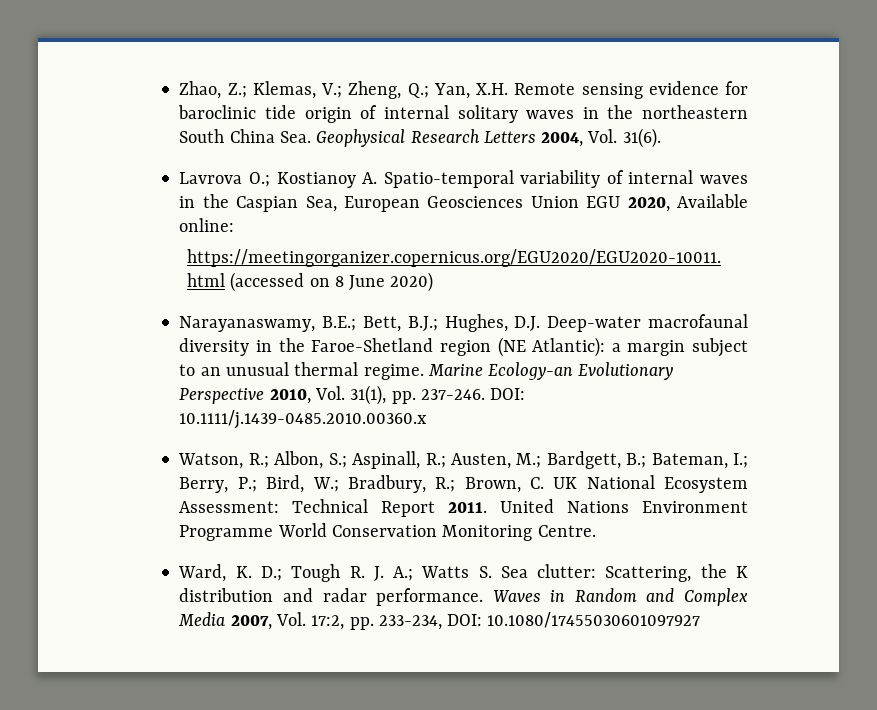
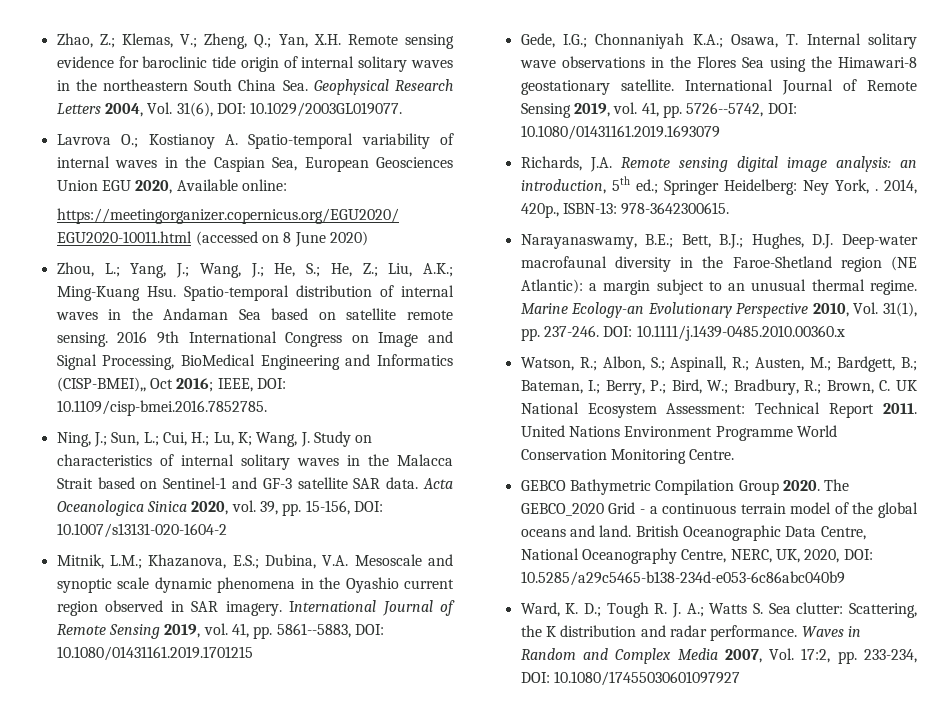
[622,128,661,148] 31(6). -> [176,102,403,117] 31(6), DOI: 10.1029/2003GL019077.
(434, 282) none -> [56,262,454,278] [56,285,455,301] [55,308,454,320] [56,331,454,347] [56,354,453,370] [56,377,287,392] [56,400,267,416] [56,431,373,447] [56,454,453,470] [56,477,454,489] [56,500,384,516] [56,523,227,538] [56,554,454,569] [56,577,454,593] [56,600,455,616] [56,623,385,639] [56,646,253,661] [520,33,917,49] [519,56,917,72] [520,79,917,95] [520,102,797,118] [520,125,720,140] [520,156,917,172] [520,176,917,195] [520,202,730,218] // Zhou, L.; Yang, J.; Wang, J.; He, S.; He, Z.; Liu, A.K.; Ming-Kuang Hsu. Spatio-temporal distribution of internal waves in the Andaman Sea based on satellite remote sensing. 2016 9th International Congress on Image and Signal Processing, BioMedical Engineering and Informatics (CISP-BMEI),, Oct 2016; IEEE, DOI: 10.1109/cisp-bmei.2016.7852785. // Ning, J.; Sun, L.; Cui, H.; Lu, K; Wang, J. Study on characteristics of internal solitary waves in the Malacca Strait based on Sentinel-1 and GF-3 satellite SAR data. Acta Oceanologica Sinica 2020, vol. 39, pp. 15-156, DOI: 10.1007/s13131-020-1604-2 // Mitnik, L.M.; Khazanova, E.S.; Dubina, V.A. Mesoscale and synoptic scale dynamic phenomena in the Oyashio current region observed in SAR imagery. International Journal of Remote Sensing 2019, vol. 41, pp. 5861--5883, DOI: 10.1080/01431161.2019.1701215 // Gede, I.G.; Chonnaniyah K.A.; Osawa, T. Internal solitary wave observations in the Flores Sea using the Himawari-8 geostationary satellite. International Journal of Remote Sensing 2019, vol. 41, pp. 5726--5742, DOI: 10.1080/01431161.2019.1693079 // Richards, J.A. Remote sensing digital image analysis: an introduction, 5th ed.; Springer Heidelberg: Ney York, . 2014, 420p., ISBN-13: 978-3642300615.
(596, 531) none -> [520,479,850,495] [520,502,918,518] [520,525,866,541] [520,548,873,564] [520,571,845,586] // GEBCO Bathymetric Compilation Group 2020. The GEBCO_2020 Grid - a continuous terrain model of the global oceans and land. British Oceanographic Data Centre, National Oceanography Centre, NERC, UK, 2020, DOI: 10.5285/a29c5465-b138-234d-e053-6c86abc040b9

